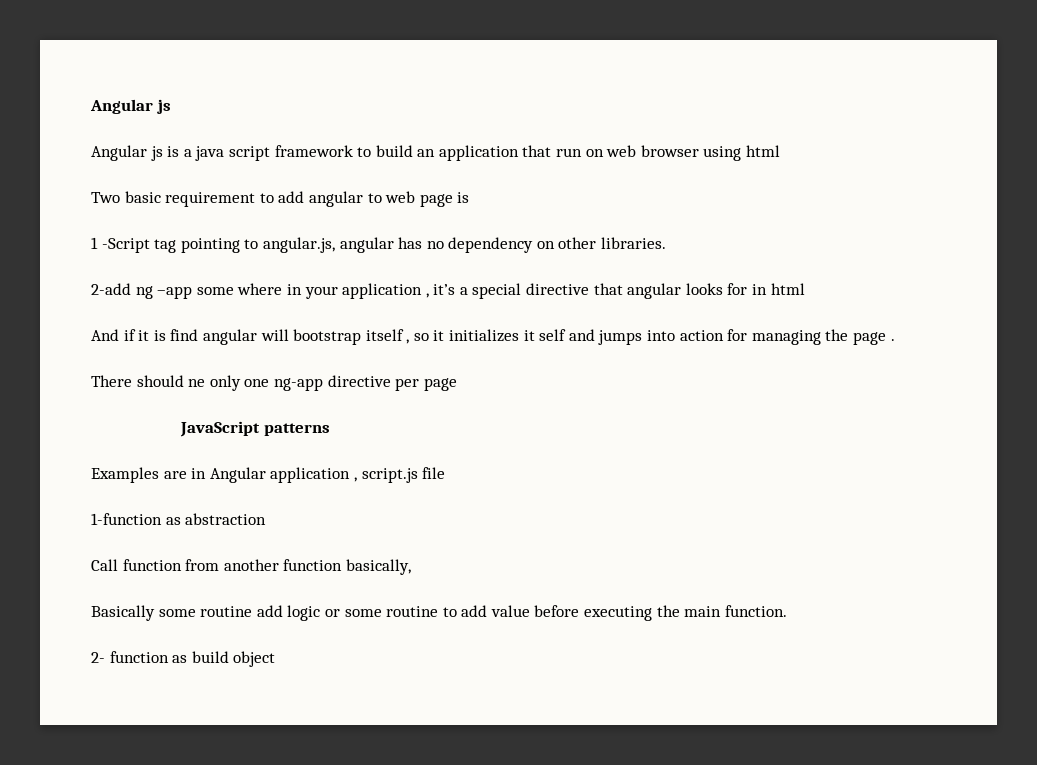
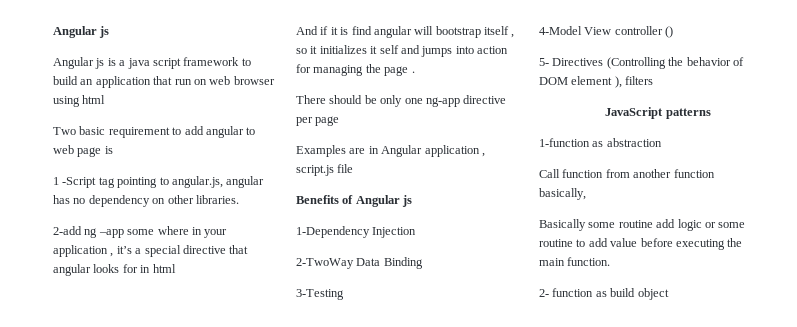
[188,379,206,387] ne -> [364,95,377,104] be
[180,421,330,437] // JavaScript patterns -> (340, 121) none
(446, 473) none -> [296,195,413,207] [296,226,417,238] [296,257,423,269] [296,289,344,300] [539,26,674,38] [539,57,744,69] [539,76,654,88] [605,107,711,119] // Benefits of Angular js // 1-Dependency Injection // 2-TwoWay Data Binding // 3-Testing // 4-Model View controller () // 5- Directives (Controlling the behavior of DOM element ), filters // JavaScript patterns

